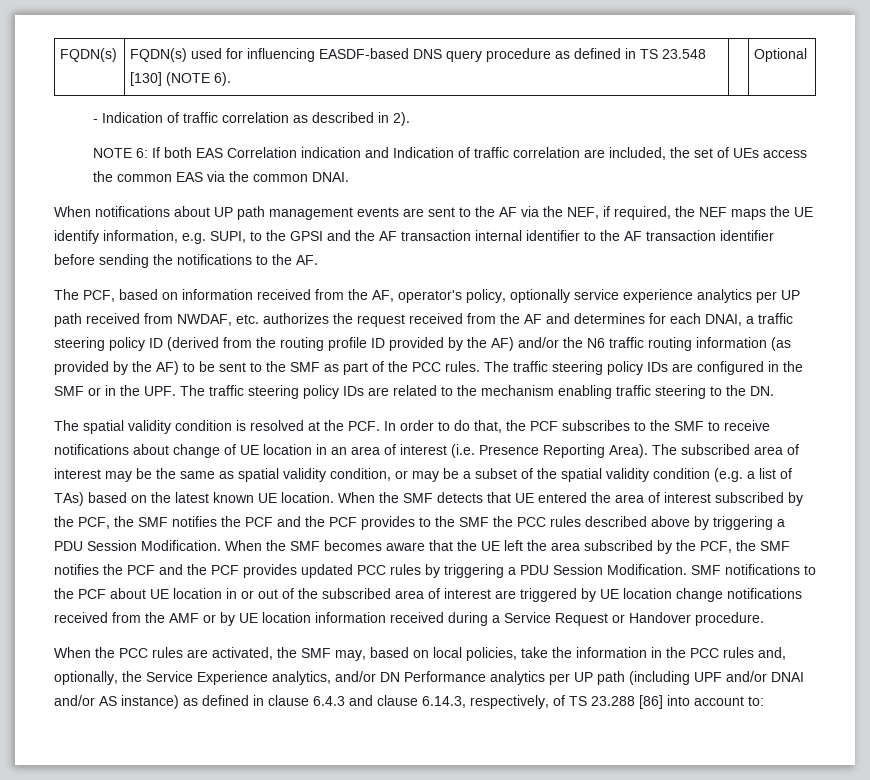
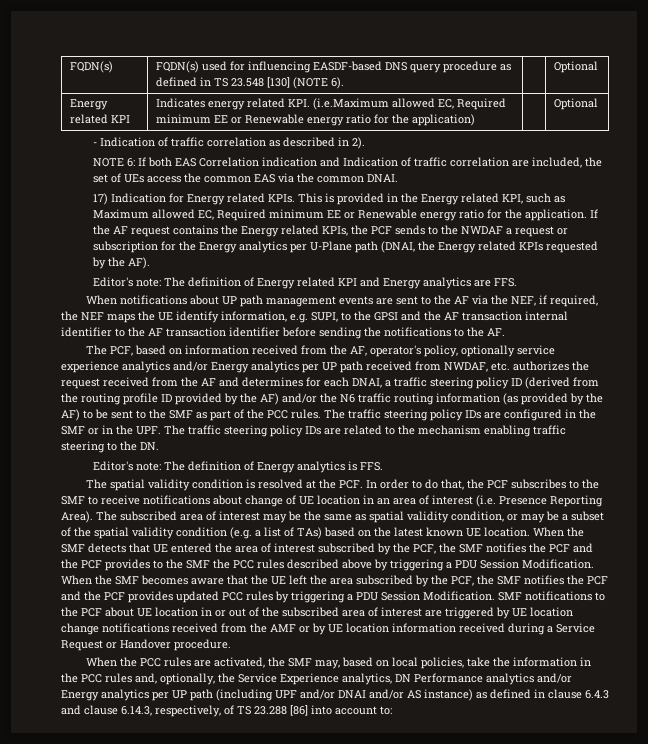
(808, 55) none -> [69,99,108,110] [69,114,130,124] [155,98,506,110] [155,114,475,126] [553,98,598,110] // Energy related KPI | Indicates energy related KPI. (i.e.Maximum allowed EC, Required minimum EE or Renewable energy ratio for the application) | | Optional
(350, 177) none -> [93,193,566,205] [93,209,599,221] [93,225,569,237] [93,241,599,253] [92,257,151,269] [93,277,518,289] // 17) Indication for Energy related KPIs. This is provided in the Energy related KPI, such as Maximum allowed EC, Required minimum EE or Renewable energy ratio for the application. If the AF request contains the Energy related KPIs, the PCF sends to the NWDAF a request or subscription for the Energy analytics per U-Plane path (DNAI, the Energy related KPIs requested by the AF). // Editor's note: The definition of Energy related KPI and Energy analytics are FFS.
(752, 296) none -> [173,361,299,373] and/or Energy analytics
(774, 391) none -> [93,461,384,473] // Editor's note: The definition of Energy analytics is FFS.
[335,671,376,682] and/or -> (392, 679) none
(545, 678) none -> [537,673,572,683] [61,689,149,701] and/or Energy analytics

